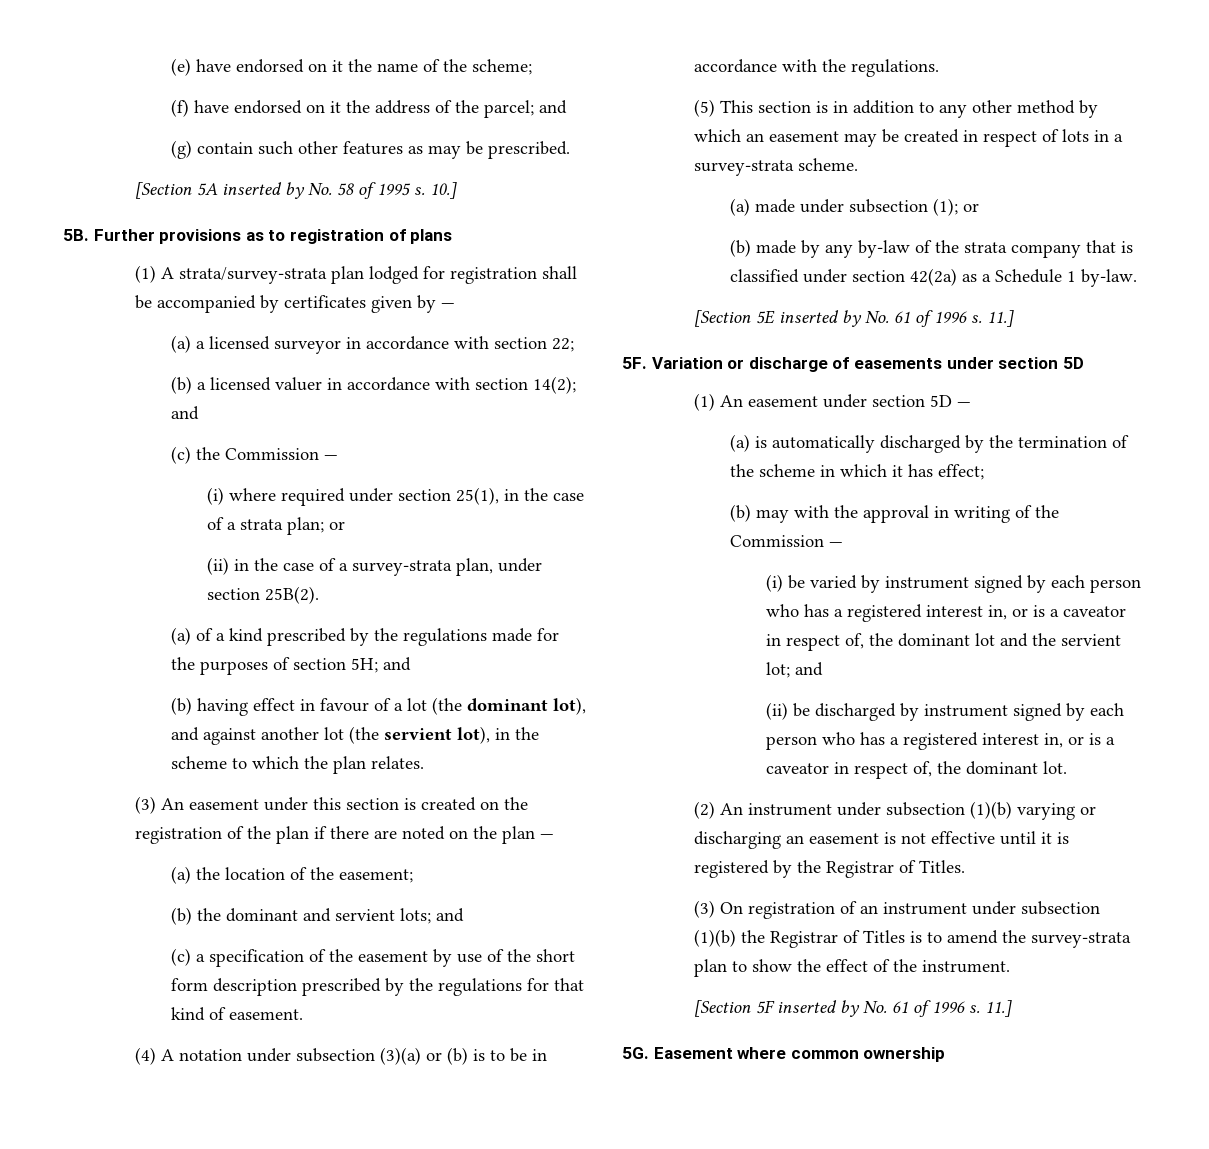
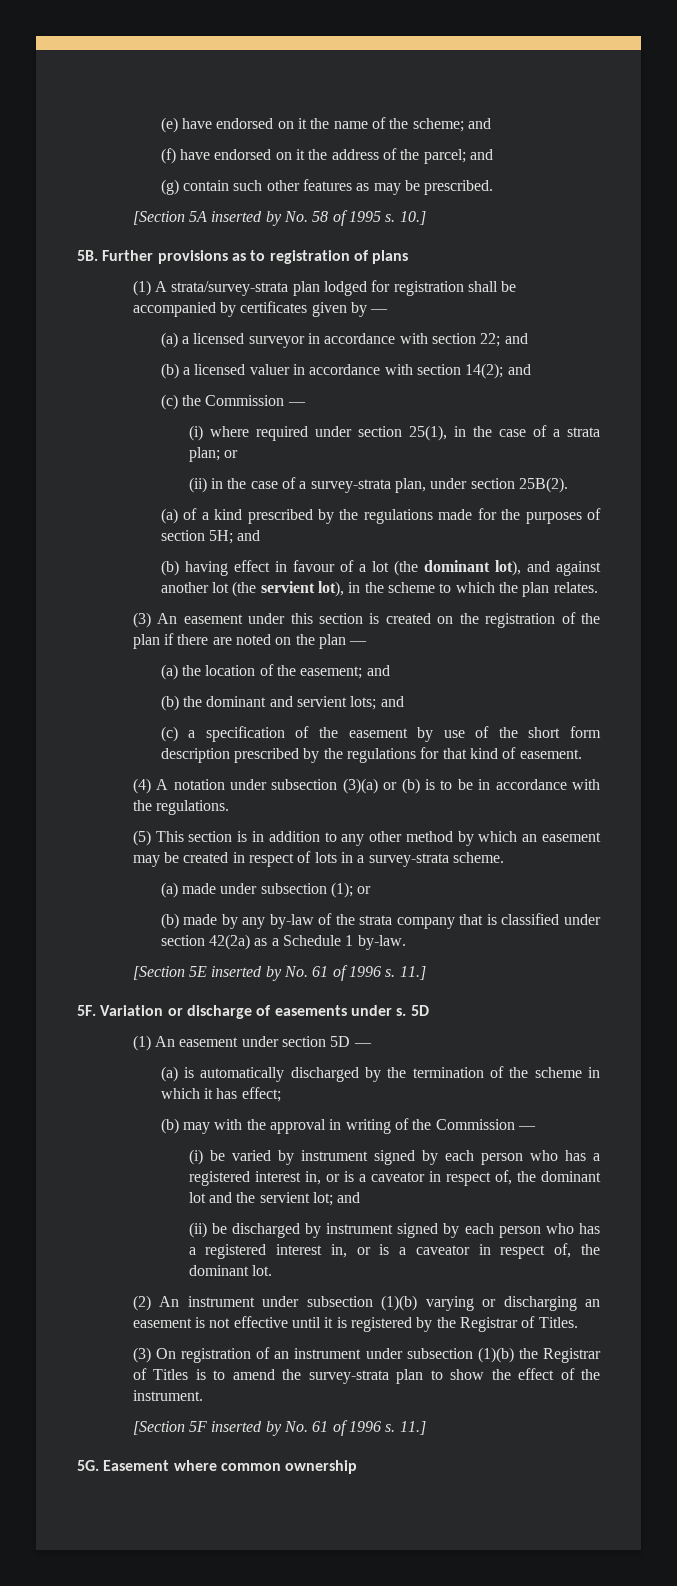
(533, 67) none -> [467,118,491,129] and
(575, 345) none -> [504,333,528,344] and
(414, 876) none -> [366,665,390,676] and
[998,357,1059,369] section -> [396,1008,407,1016] s.

